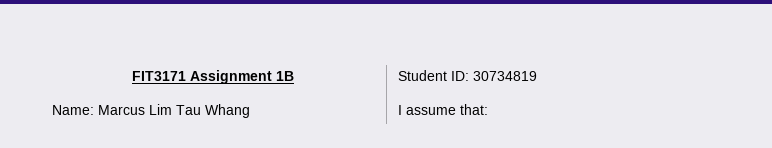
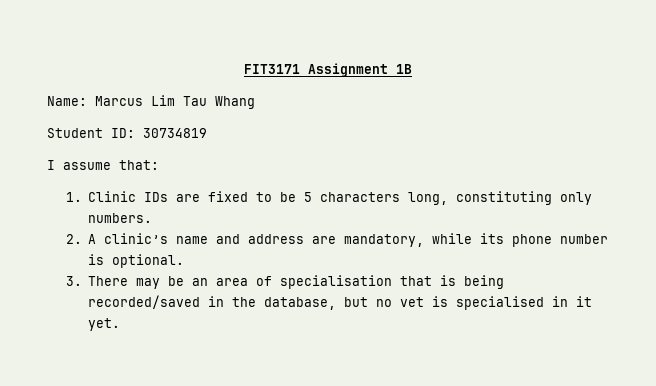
(488, 109) none -> [65,191,593,205] [88,213,153,223] [65,233,609,247] [88,254,185,268] [65,275,505,289] [88,295,593,310] [88,318,121,331] // 1. Clinic IDs are fixed to be 5 characters long, constituting only numbers. // 2. A clinic’s name and address are mandatory, while its phone number is optional. // 3. There may be an area of specialisation that is being recorded/saved in the database, but no vet is specialised in it yet.

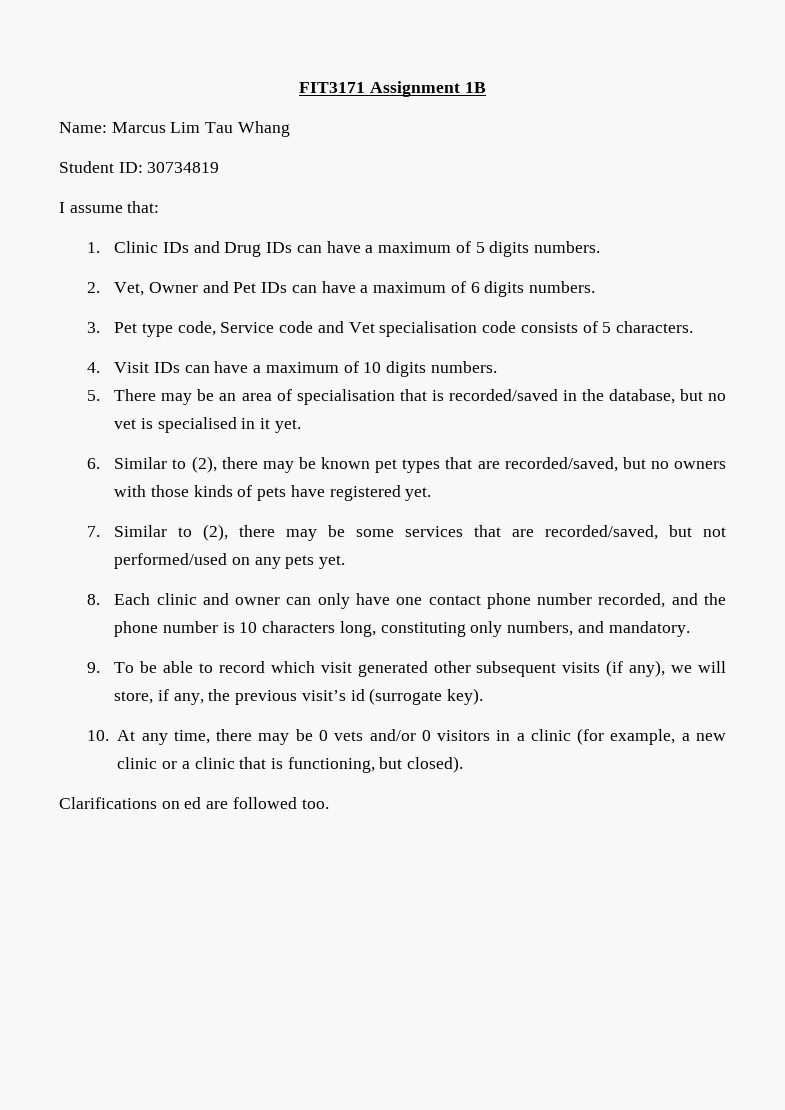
[176,191,593,205] [88,213,153,223] [65,233,609,247] [88,254,185,268] [65,276,82,286] are fixed to be 5 characters long, constituting only numbers. // 2. A clinic’s name and address are mandatory, while its phone number is optional. // 3. -> [193,241,600,257] [86,281,595,297] [86,321,693,337] [86,361,497,377] [86,390,100,401] and Drug IDs can have a maximum of 5 digits numbers. // 2. Vet, Owner and Pet IDs can have a maximum of 6 digits numbers. // 3. Pet type code, Service code and Vet specialisation code consists of 5 characters. // 4. Visit IDs can have a maximum of 10 digits numbers. // 5.
[464,275,505,289] being -> (444, 395) none
(121, 324) none -> [86,456,727,473] [114,485,432,501] [86,524,726,541] [114,553,346,569] [86,593,727,609] [114,621,690,637] [86,660,727,677] [114,688,484,705] [86,728,727,745] [117,756,464,773] [59,797,329,809] // 6. Similar to (2), there may be known pet types that are recorded/saved, but no owners with those kinds of pets have registered yet. // 7. Similar to (2), there may be some services that are recorded/saved, but not performed/used on any pets yet. // 8. Each clinic and owner can only have one contact phone number recorded, and the phone number is 10 characters long, constituting only numbers, and mandatory. // 9. To be able to record which visit generated other subsequent visits (if any), we will store, if any, the previous visit’s id (surrogate key). // 10. At any time, there may be 0 vets and/or 0 visitors in a clinic (for example, a new clinic or a clinic that is functioning, but closed). // Clarifications on ed are followed too.

